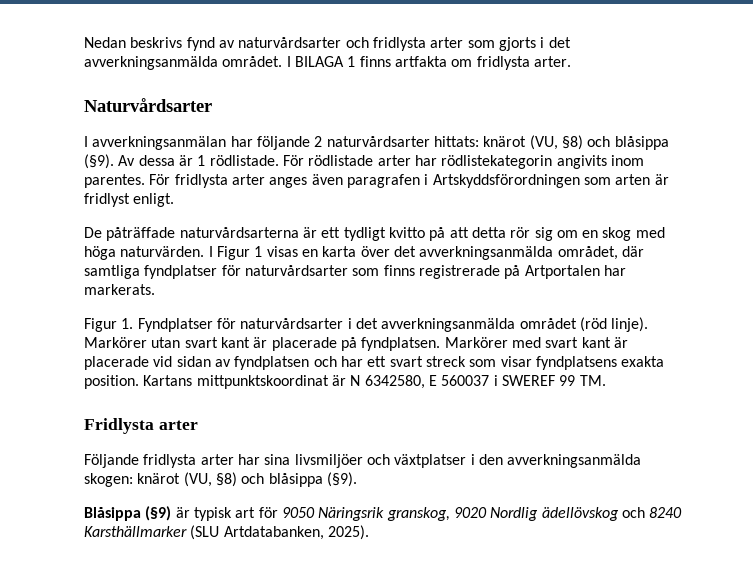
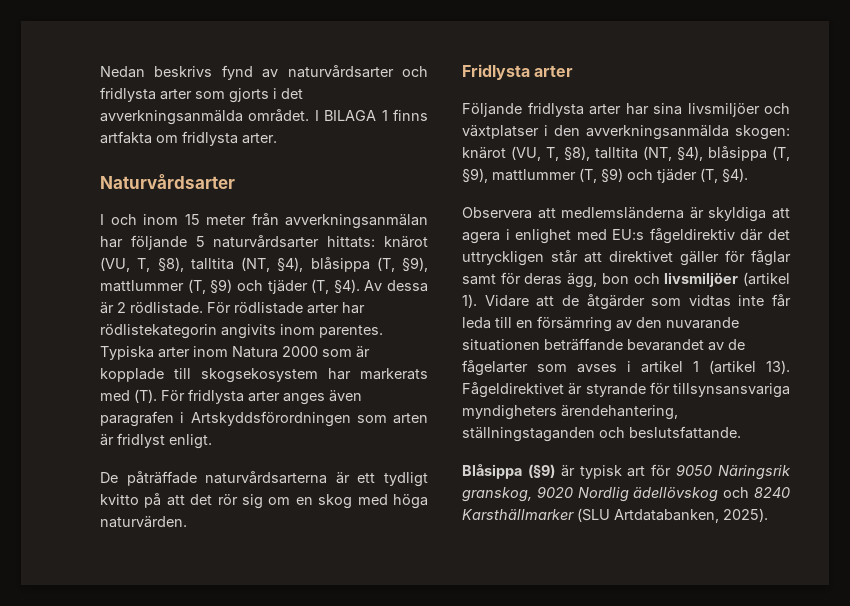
(88, 141) none -> [110,213,279,226] och inom 15 meter från
[314,136,323,147] 2 -> [195,236,205,247] 5
[561,135,669,150] [84,154,114,169] §8) och blåsippa (§9). -> [137,257,428,272] [100,279,360,294] T, §8), talltita (NT, §4), blåsippa (T, §9), mattlummer (T, §9) och tjäder (T, §4).
[197,155,206,166] 1 -> [117,302,126,313] 2
(145, 181) none -> [100,346,370,360] [100,368,428,383] [100,389,157,403] Typiska arter inom Natura 2000 som är kopplade till skogsekosystem har markerats med (T).
[471,227,506,238] detta -> [190,494,213,505] det
[208,246,644,260] [84,265,626,279] [84,284,155,295] [84,317,649,332] [84,337,628,351] [84,356,665,370] [84,375,606,389] I Figur 1 visas en karta över det avverkningsanmälda området, där samtliga fyndplatser för naturvårdsarter som finns registrerade på Artportalen har markerats. // Figur 1. Fyndplatser för naturvårdsarter i det avverkningsanmälda området (röd linje). Markörer utan svart kant är placerade på fyndplatsen. Markörer med svart kant är placerade vid sidan av fyndplatsen och har ett svart streck som visar fyndplatsens exakta position. Kartans mittpunktskoordinat är N 6342580, E 560037 i SWEREF 99 TM. -> (187, 522) none
[215,472,357,487] §8) och blåsippa (§9). -> [546,146,790,161] [462,168,748,183] [462,207,790,222] [462,228,790,244] [462,250,791,266] [462,272,790,288] [462,294,791,310] [462,316,739,332] [462,338,745,351] [462,360,790,376] [462,382,790,398] [462,405,678,420] [462,426,741,442] T, §8), talltita (NT, §4), blåsippa (T, §9), mattlummer (T, §9) och tjäder (T, §4). // Observera att medlemsländerna är skyldiga att agera i enlighet med EU:s fågeldirektiv där det uttryckligen står att direktivet gäller för fåglar samt för deras ägg, bon och livsmiljöer (artikel 1). Vidare att de åtgärder som vidtas inte får leda till en försämring av den nuvarande situationen beträffande bevarandet av de fågelarter som avses i artikel 1 (artikel 13). Fågeldirektivet är styrande för tillsynsansvariga myndigheters ärendehantering, ställningstaganden och beslutsfattande.

